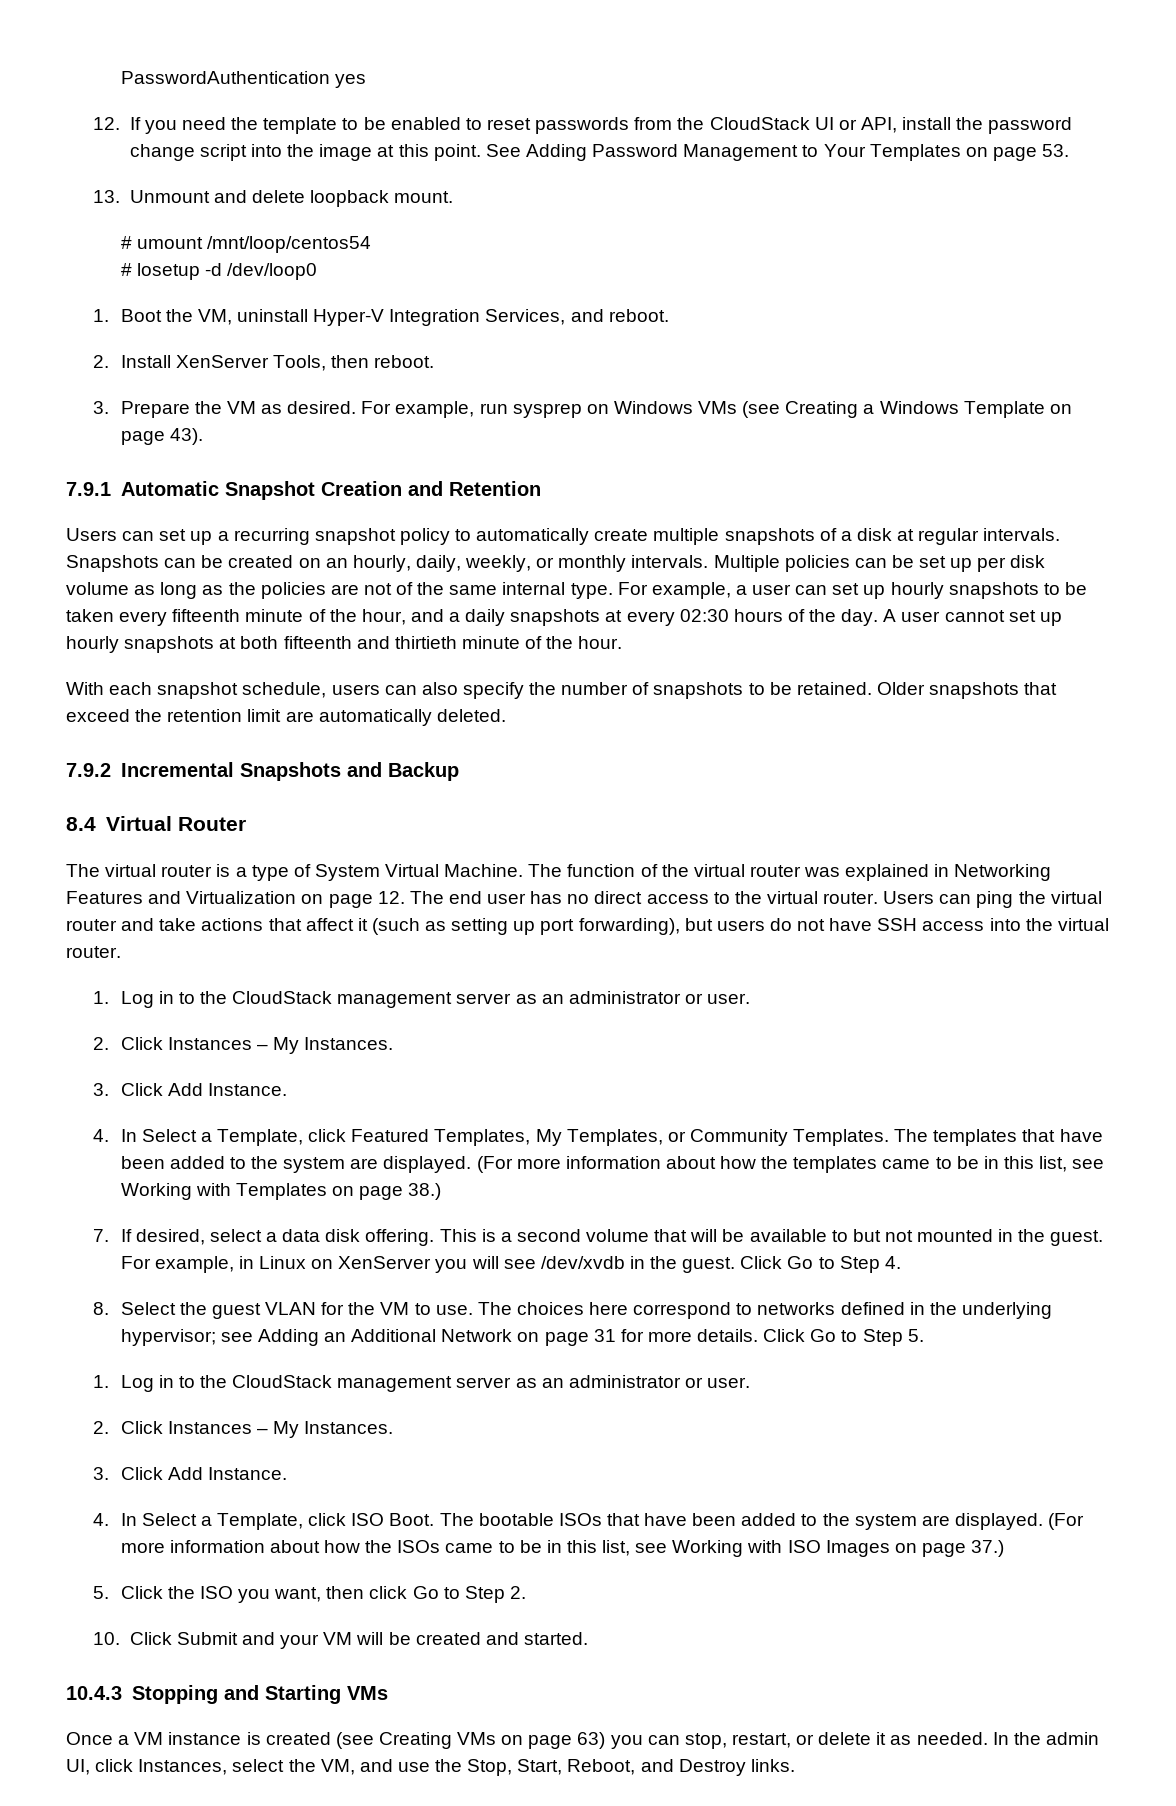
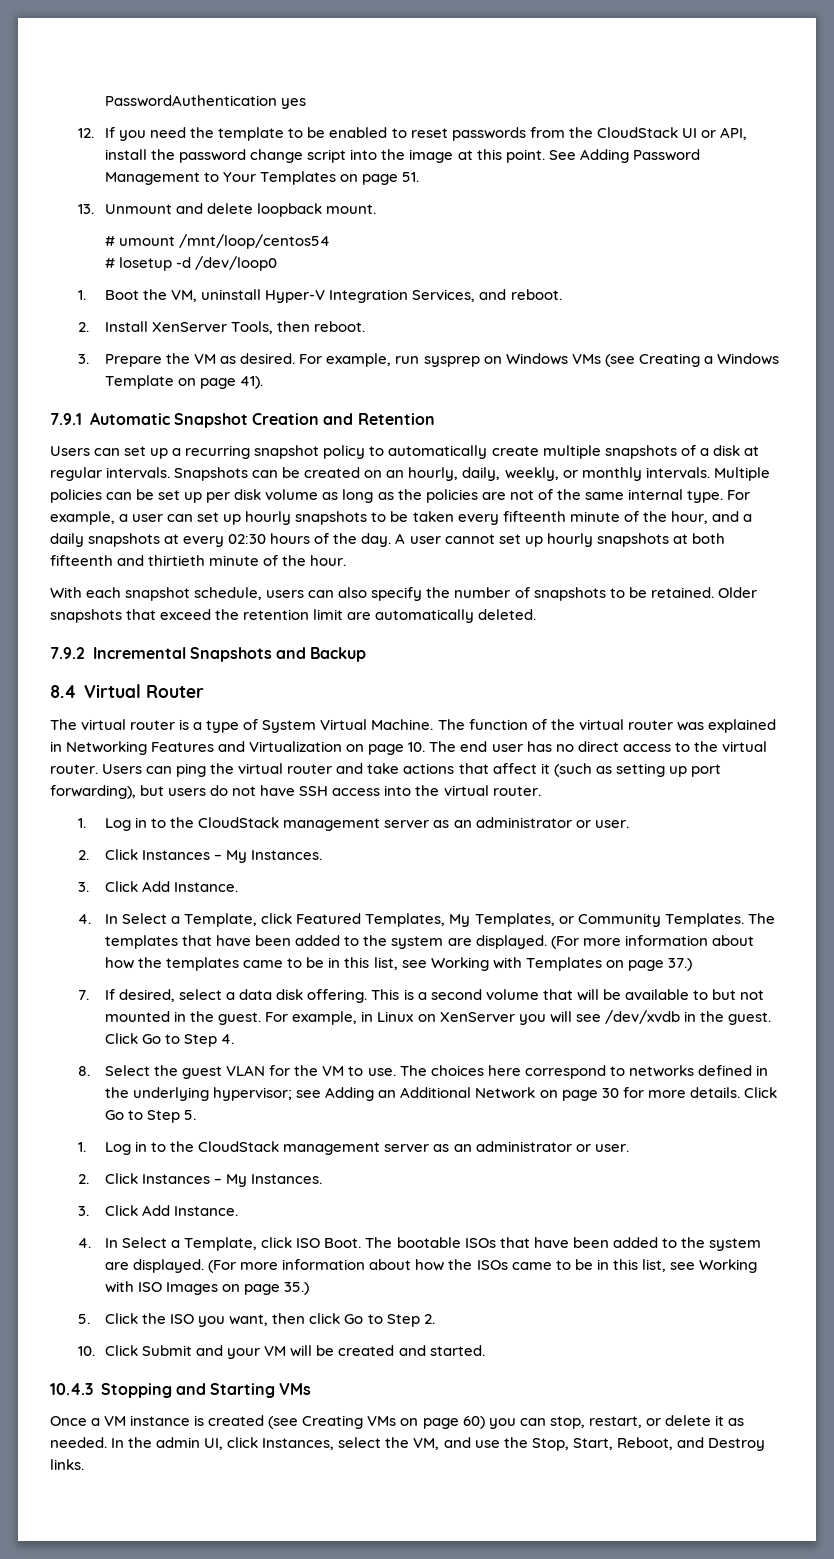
[1042,144,1070,157] 53. -> [402,172,420,182] 51.
[169,428,203,445] 43). -> [240,376,264,389] 41).
[377,891,405,904] 12. -> [408,742,426,752] 10.
[408,1183,442,1200] 38.) -> [667,958,692,971] 37.)
[593,1329,616,1342] 31 -> [601,1088,619,1098] 30
[971,1540,1005,1557] 37.) -> [284,1282,310,1295] 35.)
[577,1732,606,1749] 63) -> [462,1416,485,1429] 60)

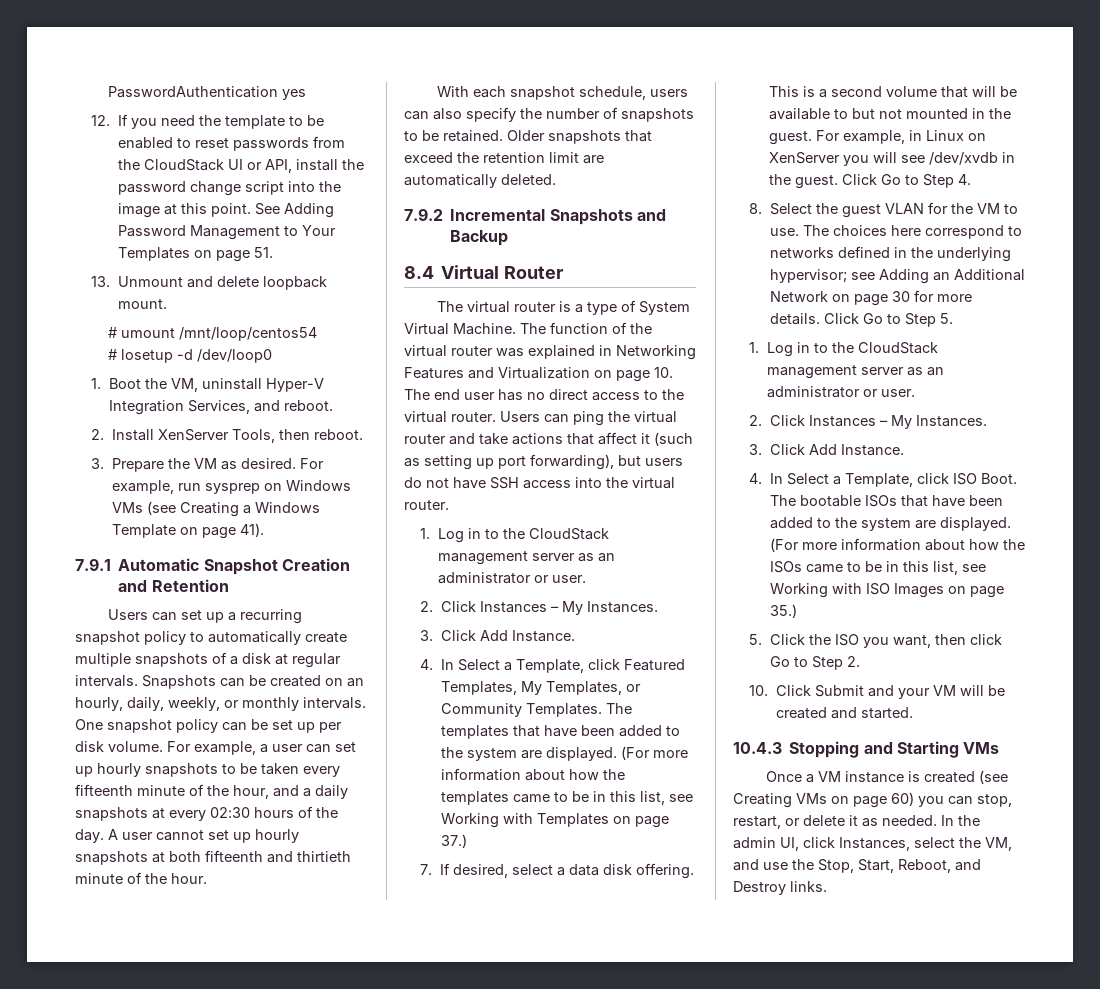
[713,467,770,481] [50,489,102,503] Multiple policies -> [75,719,218,733] One snapshot policy
[265,489,723,503] volume as long as the policies are not of the same internal type. -> [108,741,163,752] volume.

